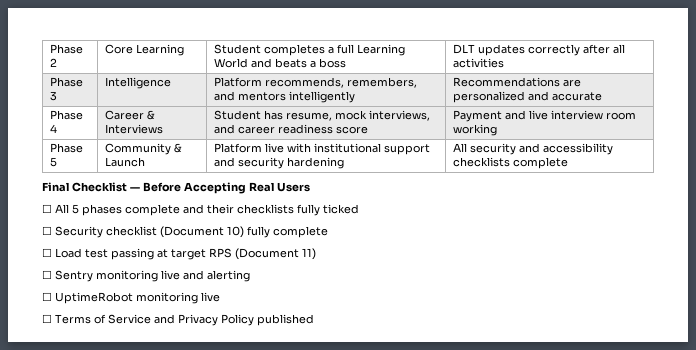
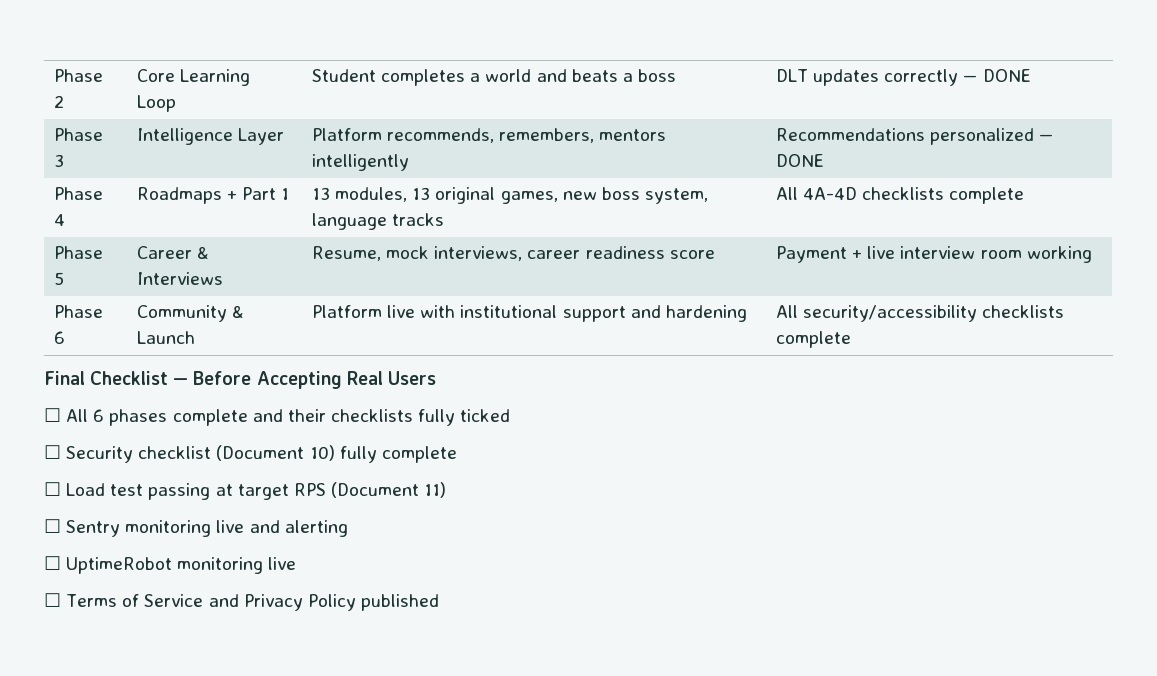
(184, 50) none -> [136,95,176,112] Loop
[336,44,405,56] [213,58,248,68] full Learning World -> [485,69,532,82] world
[582,44,625,54] [452,58,504,68] after all activities -> [963,69,1031,82] — DONE
(171, 83) none -> [238,128,285,145] Layer
[213,91,235,101] and -> (595, 135) none
[562,79,581,87] [452,91,602,103] [49,110,83,120] [49,124,57,133] are personalized and accurate // Phase 4 -> [930,128,1054,145] [775,154,824,167] [53,187,103,200] [53,214,65,226] [136,187,290,204] [311,187,708,204] [311,213,445,230] [775,187,1025,204] [53,246,103,259] [53,272,64,285] personalized — DONE // Phase 4 | Roadmaps + Part 1 | 13 modules, 13 original games, new boss system, language tracks | All 4A-4D checklists complete // Phase 5
[213,110,332,121] Student has resume, -> [311,246,381,261] Resume,
[213,124,235,134] and -> (523, 253) none
[504,110,526,120] and -> [852,250,863,259] +
[49,157,57,167] 5 -> [53,331,65,344] 6
[237,157,284,169] security -> (661, 311) none
[469,143,613,155] security and accessibility -> [803,305,978,322] security/accessibility
[72,204,79,214] 5 -> [93,409,105,422] 6

